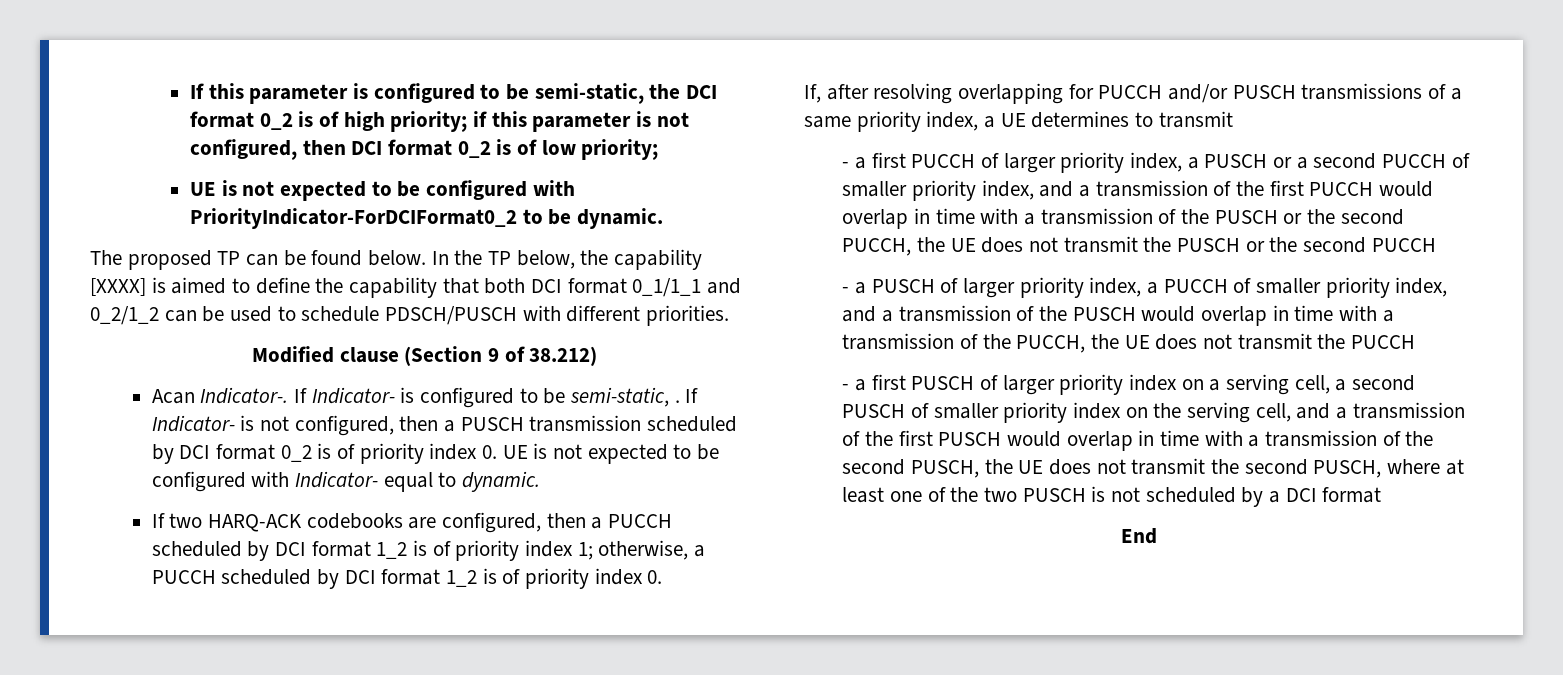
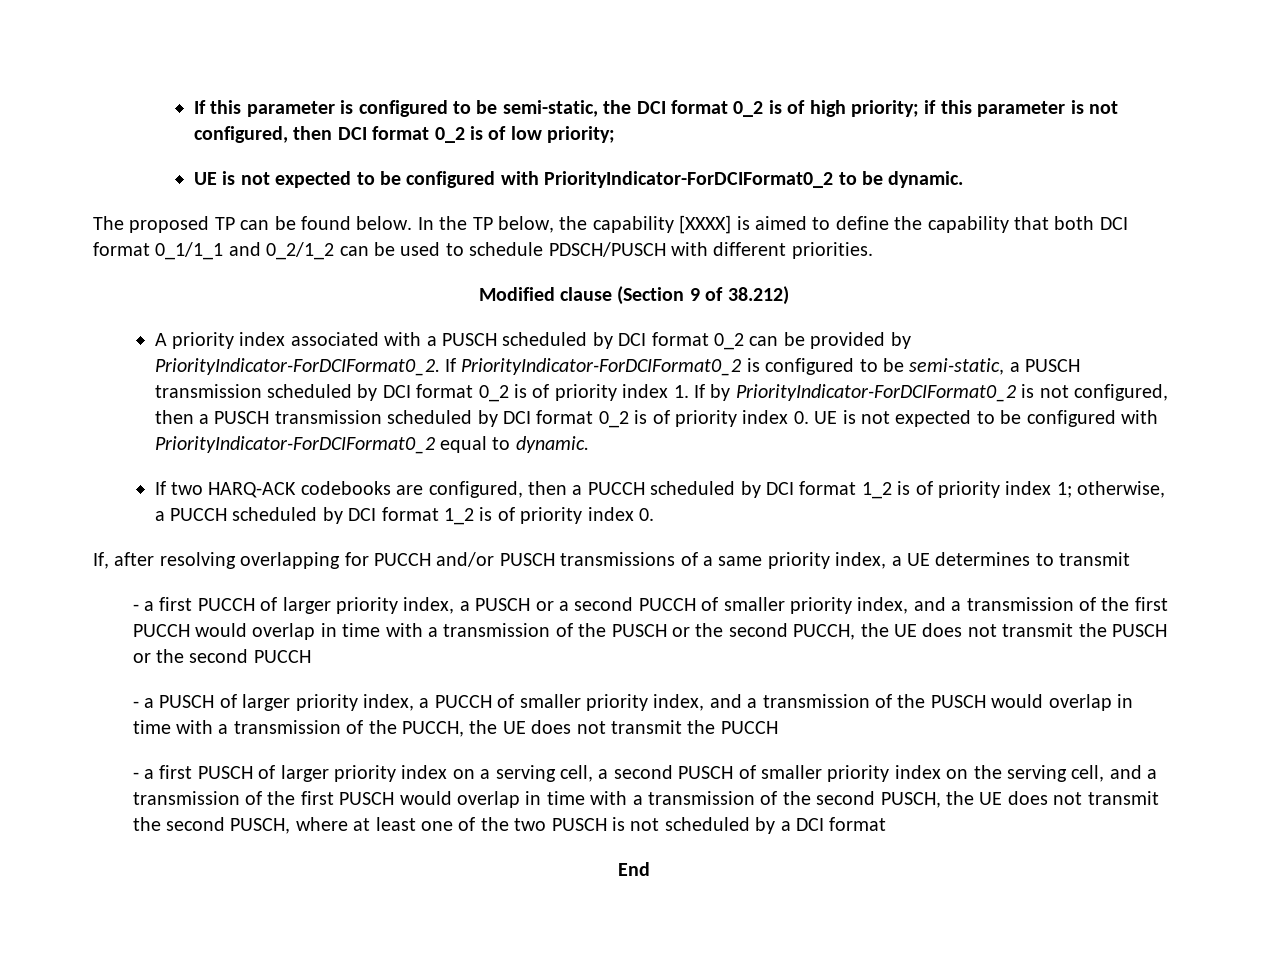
[151,387,699,408] [151,415,235,432] Acan Indicator-. If Indicator- is configured to be semi-static, . If Indicator- -> [154,332,911,350] [154,358,1081,376] [154,384,1016,402] A priority index associated with a PUSCH scheduled by DCI format 0_2 can be provided by PriorityIndicator-ForDCIFormat0_2. If PriorityIndicator-ForDCIFormat0_2 is configured to be semi-static, a PUSCH transmission scheduled by DCI format 0_2 is of priority index 1. If by PriorityIndicator-ForDCIFormat0_2
[294,471,378,488] Indicator- -> [154,436,435,454] PriorityIndicator-ForDCIFormat0_2

